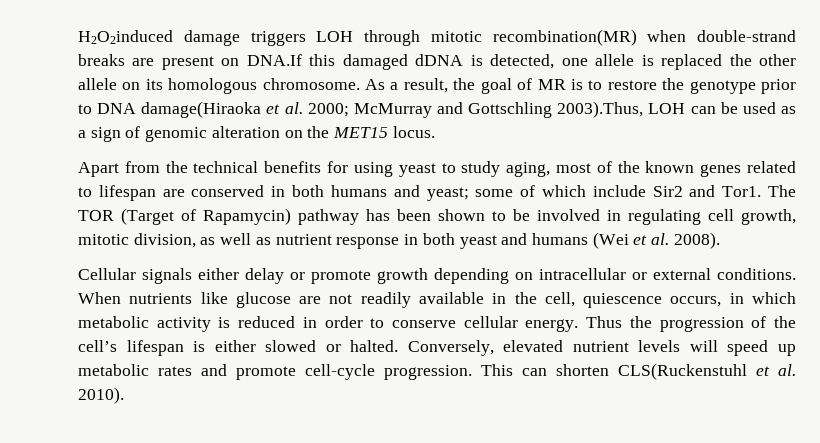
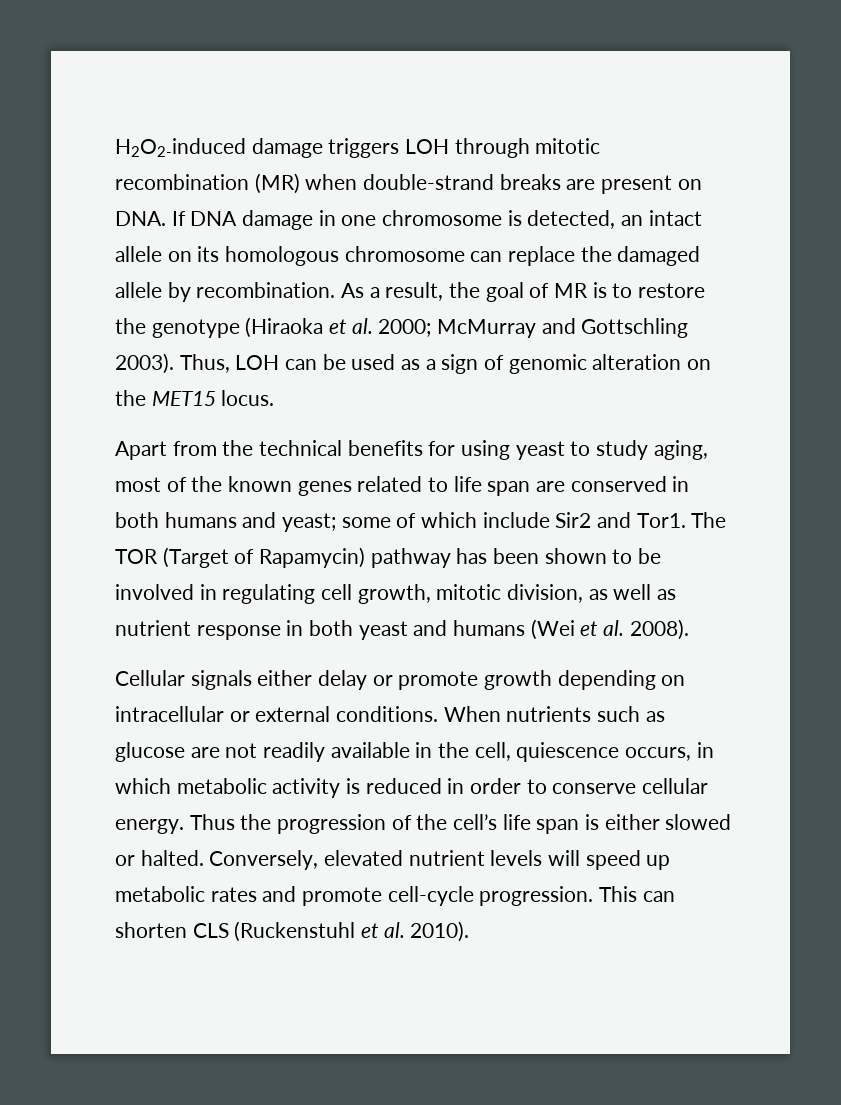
[78,30,173,44] H2O2induced -> [115,138,246,157] H2O2-induced
[492,29,637,46] recombination(MR) -> [115,173,300,194] recombination (MR)
[246,54,796,70] [78,78,360,94] DNA.If this damaged dDNA is detected, one allele is replaced the other allele on its homologous chromosome. -> [115,210,702,230] [115,246,701,266] [115,282,336,302] DNA. If DNA damage in one chromosome is detected, an intact allele on its homologous chromosome can replace the damaged allele by recombination.
[761,79,796,94] [78,101,262,118] prior to DNA damage(Hiraoka -> [245,317,324,338] (Hiraoka
[557,101,644,118] 2003).Thus, -> [115,353,230,374] 2003). Thus,
[98,185,156,201] lifespan -> [453,476,531,496] life span
[200,292,228,304] like -> [597,706,665,722] such as
[126,340,184,356] lifespan -> [502,814,580,834] life span
[618,363,747,380] CLS(Ruckenstuhl -> [192,921,356,942] CLS (Ruckenstuhl

